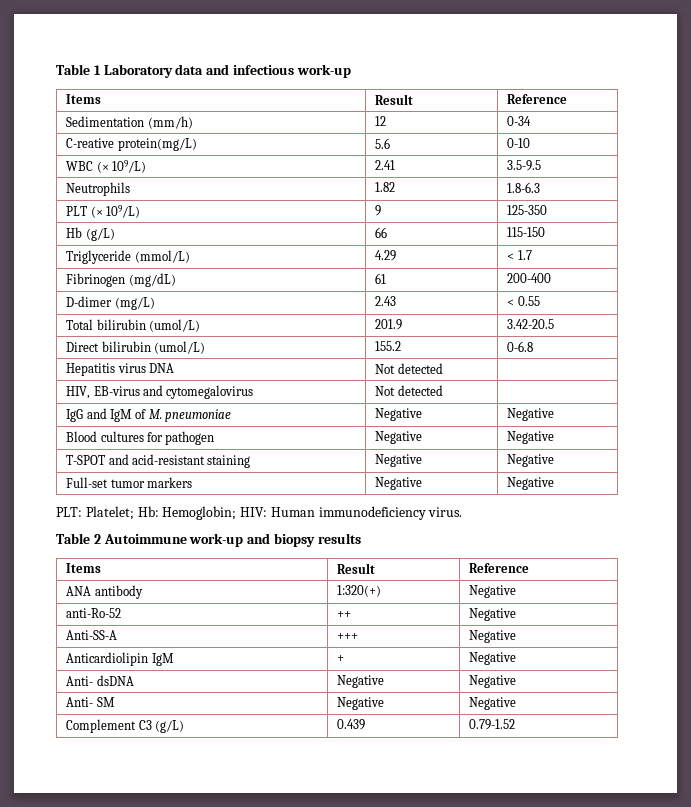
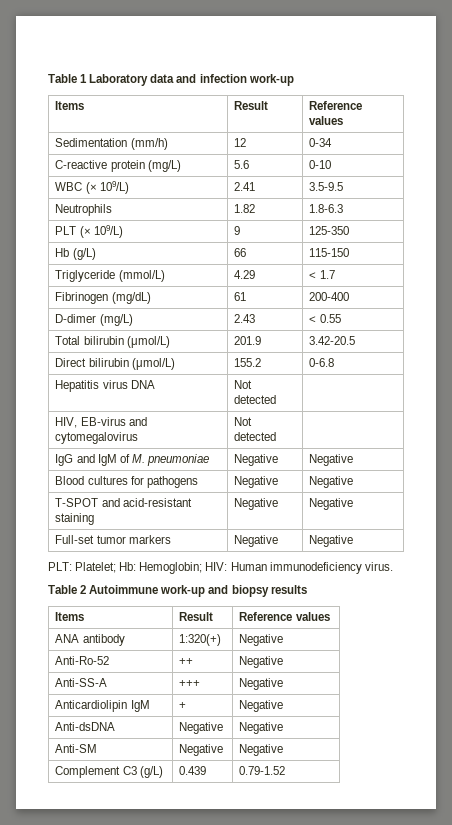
[232,65,294,75] infectious -> [199,74,247,83] infection
(568, 99) none -> [309,116,344,125] values
[66,138,197,151] C-reative protein(mg/L) -> [55,160,181,172] C-reactive protein (mg/L)
[149,319,201,332] (umol/L) -> [126,336,170,348] (μmol/L)
[154,341,206,354] (umol/L) -> [131,358,175,370] (μmol/L)
[165,431,215,445] pathogen -> [146,476,198,488] pathogens
(530, 568) none -> [295,612,330,621] values
[66,608,122,618] anti-Ro-52 -> [55,656,110,665] Anti-Ro-52
[66,675,134,686] [337,675,385,688] [469,675,517,688] [66,697,115,707] Anti- dsDNA | Negative | Negative // Anti- SM -> [55,722,116,731] [179,722,224,734] [239,722,284,734] [55,744,98,753] Anti-dsDNA | Negative | Negative // Anti-SM

